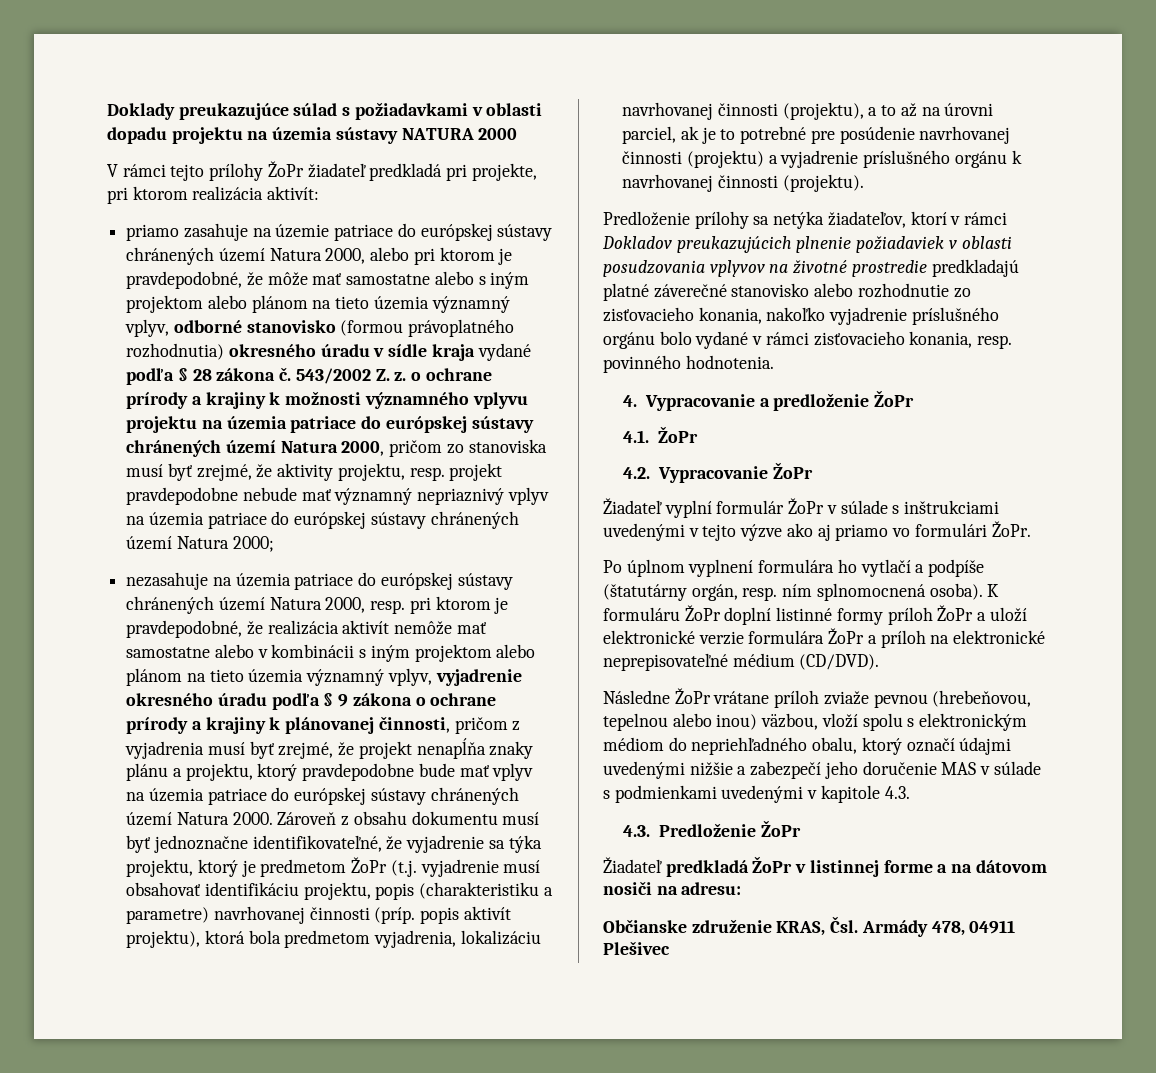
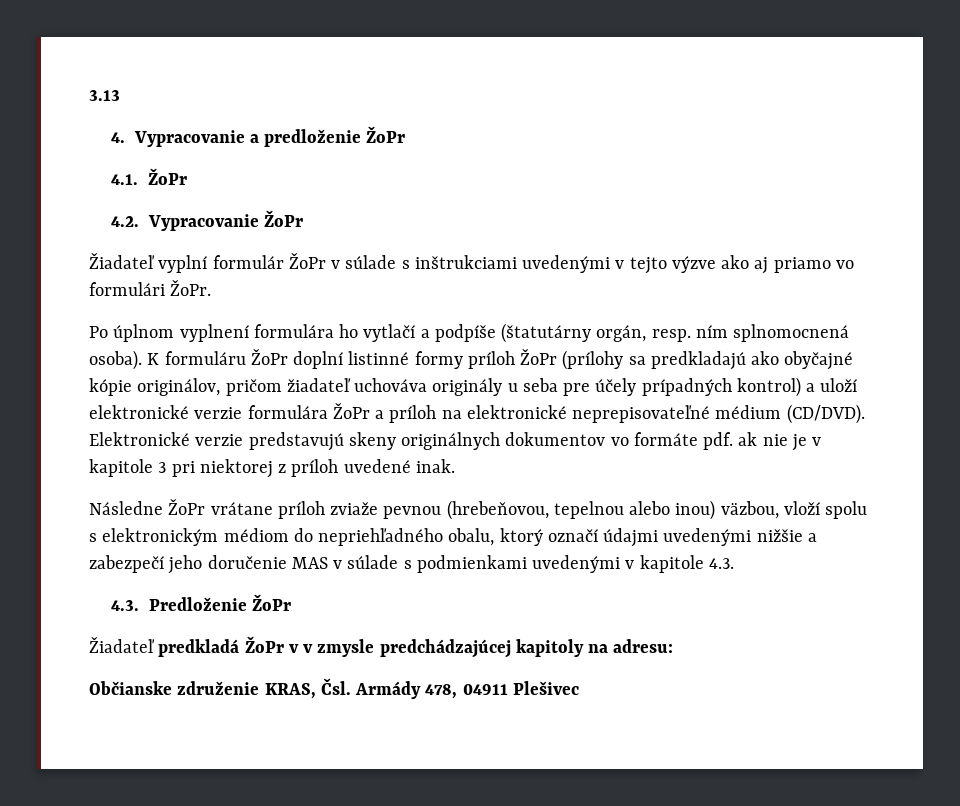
[107,102,543,120] [107,127,518,144] [107,161,537,181] [107,186,320,204] [126,223,553,241] [126,247,513,265] [126,271,530,289] [126,295,510,313] [125,319,515,337] [126,343,531,361] [126,367,492,385] [126,391,528,409] [126,416,534,433] [126,439,547,457] [126,463,503,481] [126,487,549,505] [126,511,519,529] [126,536,274,552] [126,572,513,590] [126,596,509,614] [126,620,486,638] [126,644,536,662] [126,668,522,686] [126,693,497,710] [126,716,521,734] [125,738,534,759] [126,763,534,781] [126,787,519,805] [126,811,540,826] [126,835,542,853] [126,857,541,877] [126,882,553,900] [126,906,511,924] [126,930,541,948] [622,102,994,120] [622,126,1011,144] [622,150,1022,168] [622,174,864,192] [603,211,1008,229] [602,236,1012,253] [603,259,1019,277] [603,283,971,301] [603,307,999,325] [603,331,1013,349] [603,355,774,373] Doklady preukazujúce súlad s požiadavkami v oblasti dopadu projektu na územia sústavy NATURA 2000 // V rámci tejto prílohy ŽoPr žiadateľ predkladá pri projekte, pri ktorom realizácia aktivít: // priamo zasahuje na územie patriace do európskej sústavy chránených území Natura 2000, alebo pri ktorom je pravdepodobné, že môže mať samostatne alebo s iným projektom alebo plánom na tieto územia významný vplyv, odborné stanovisko (formou právoplatného rozhodnutia) okresného úradu v sídle kraja vydané podľa § 28 zákona č. 543/2002 Z. z. o ochrane prírody a krajiny k možnosti významného vplyvu projektu na územia patriace do európskej sústavy chránených území Natura 2000, pričom zo stanoviska musí byť zrejmé, že aktivity projektu, resp. projekt pravdepodobne nebude mať významný nepriaznivý vplyv na územia patriace do európskej sústavy chránených území Natura 2000; // nezasahuje na územia patriace do európskej sústavy chránených území Natura 2000, resp. pri ktorom je pravdepodobné, že realizácia aktivít nemôže mať samostatne alebo v kombinácii s iným projektom alebo plánom na tieto územia významný vplyv, vyjadrenie okresného úradu podľa § 9 zákona o ochrane prírody a krajiny k plánovanej činnosti, pričom z vyjadrenia musí byť zrejmé, že projekt nenapĺňa znaky plánu a projektu, ktorý pravdepodobne bude mať vplyv na územia patriace do európskej sústavy chránených území Natura 2000. Zároveň z obsahu dokumentu musí byť jednoznačne identifikovateľné, že vyjadrenie sa týka projektu, ktorý je predmetom ŽoPr (t.j. vyjadrenie musí obsahovať identifikáciu projektu, popis (charakteristiku a parametre) navrhovanej činnosti (príp. popis aktivít projektu), ktorá bola predmetom vyjadrenia, lokalizáciu navrhovanej činnosti (projektu), a to až na úrovni parciel, ak je to potrebné pre posúdenie navrhovanej činnosti (projektu) a vyjadrenie príslušného orgánu k navrhovanej činnosti (projektu). // Predloženie prílohy sa netýka žiadateľov, ktorí v rámci Dokladov preukazujúcich plnenie požiadaviek v oblasti posudzovania vplyvov na životné prostredie predkladajú platné záverečné stanovisko alebo rozhodnutie zo zisťovacieho konania, nakoľko vyjadrenie príslušného orgánu bolo vydané v rámci zisťovacieho konania, resp. povinného hodnotenia. -> [89,90,120,101] 3.13
(974, 613) none -> [562,350,854,370] [89,377,801,397] (prílohy sa predkladajú ako obyčajné kópie originálov, pričom žiadateľ uchováva originály u seba pre účely prípadných kontrol)
(880, 662) none -> [89,432,822,451] [89,459,455,478] Elektronické verzie predstavujú skeny originálnych dokumentov vo formáte pdf. ak nie je v kapitole 3 pri niektorej z príloh uvedené inak.
[809,860,1047,877] [603,881,652,895] listinnej forme a na dátovom nosiči -> [303,639,584,658] v zmysle predchádzajúcej kapitoly

